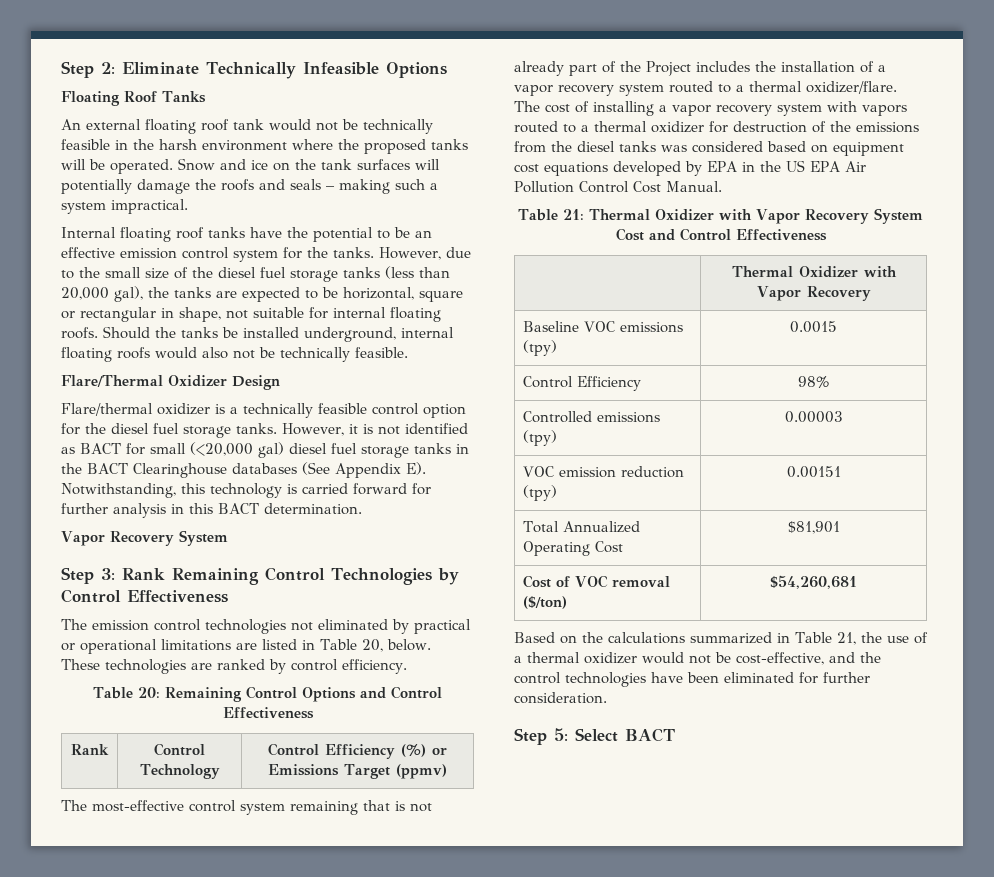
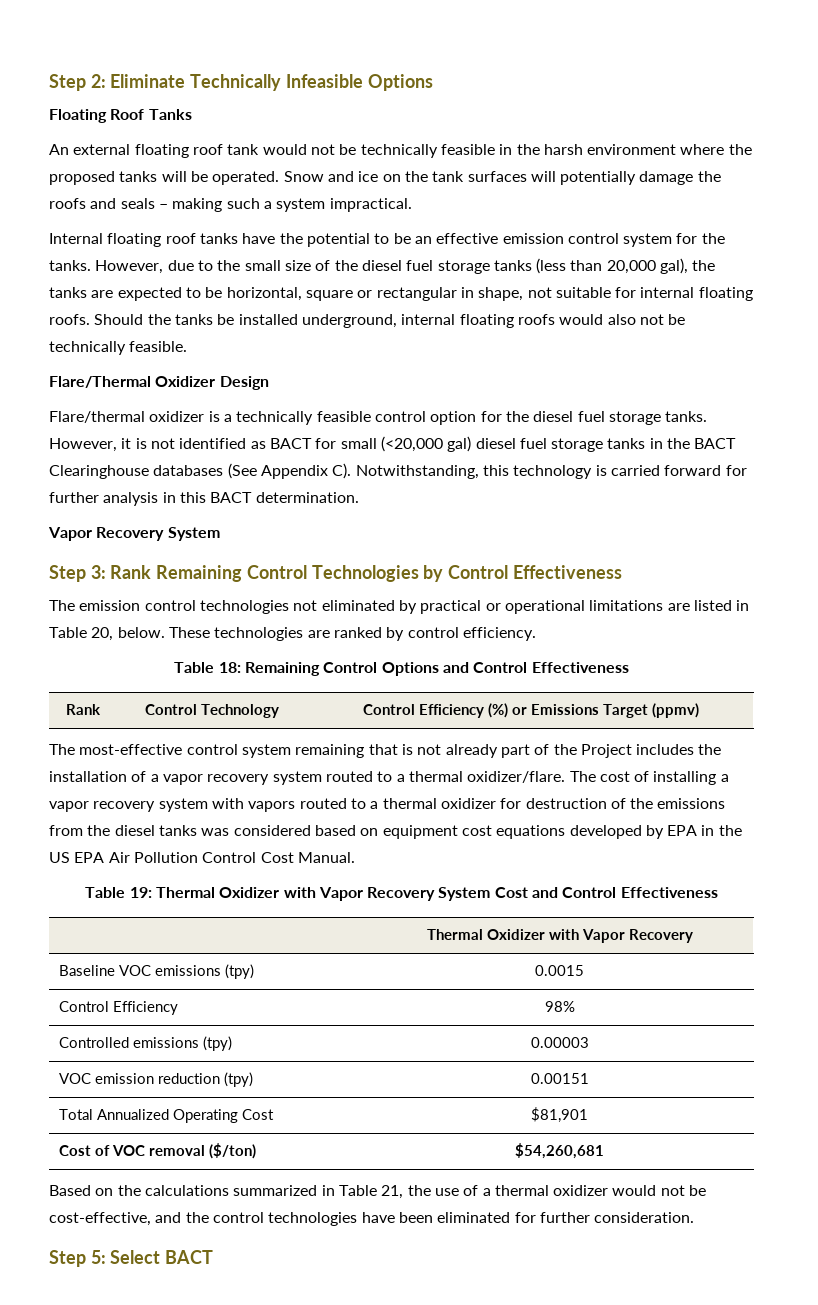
[406,462,426,475] E). -> [332,463,352,479] C).
[137,687,160,698] 20: -> [218,662,241,673] 18:
[563,209,584,220] 21: -> [129,887,152,898] 19:

